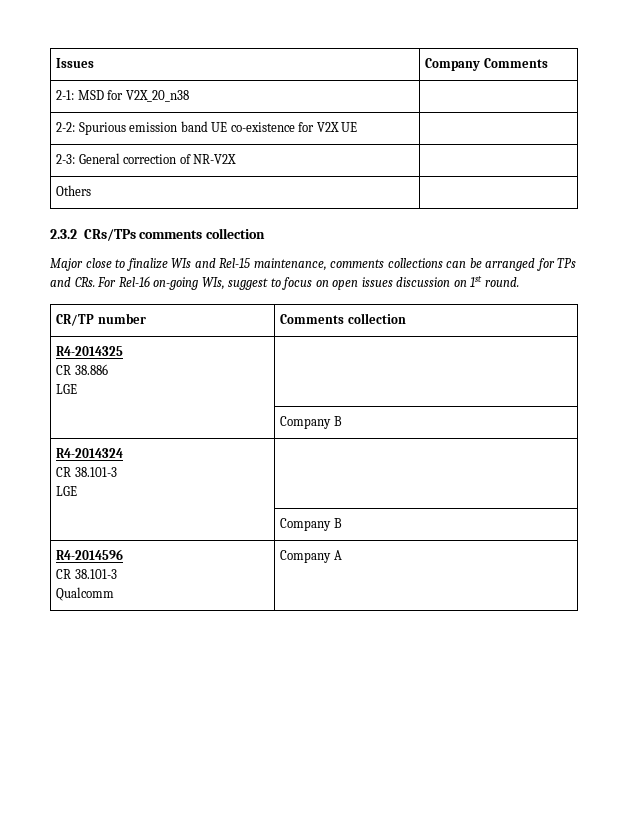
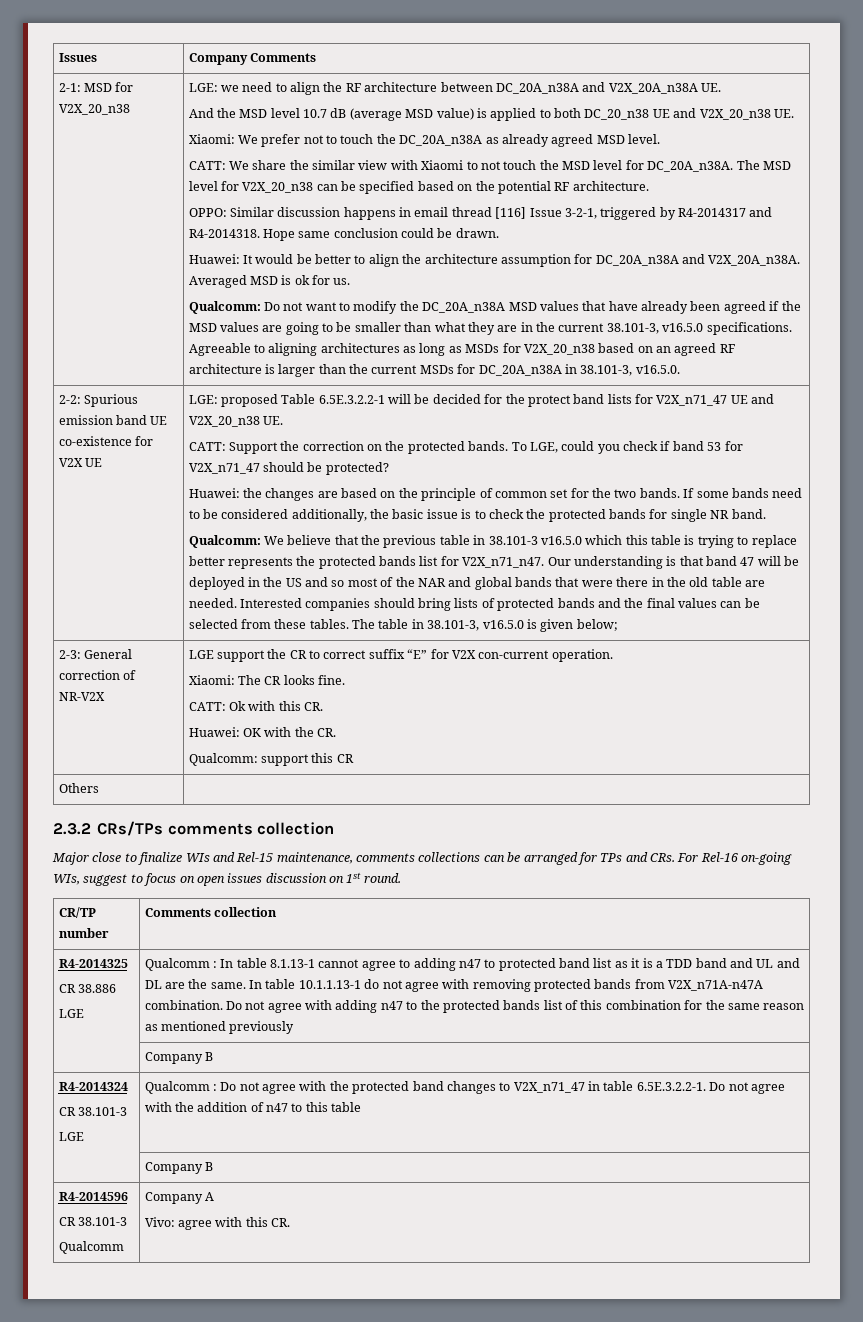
(189, 96) none -> [188,82,721,95] [188,108,794,121] [188,134,660,147] [188,160,791,172] [188,181,649,194] [188,207,773,220] [188,228,499,241] [188,254,801,267] [188,275,351,288] [188,301,801,314] [188,322,792,335] [188,343,735,356] [188,364,680,377] LGE: we need to align the RF architecture between DC_20A_n38A and V2X_20A_n38A UE. // And the MSD level 10.7 dB (average MSD value) is applied to both DC_20_n38 UE and V2X_20_n38 UE. // Xiaomi: We prefer not to touch the DC_20A_n38A as already agreed MSD level. // CATT: We share the similar view with Xiaomi to not touch the MSD level for DC_20A_n38A. The MSD level for V2X_20_n38 can be specified based on the potential RF architecture. // OPPO: Similar discussion happens in email thread [116] Issue 3-2-1, triggered by R4-2014317 and R4-2014318. Hope same conclusion could be drawn. // Huawei: It would be better to align the architecture assumption for DC_20A_n38A and V2X_20A_n38A. Averaged MSD is ok for us. // Qualcomm: Do not want to modify the DC_20A_n38A MSD values that have already been agreed if the MSD values are going to be smaller than what they are in the current 38.101-3, v16.5.0 specifications. Agreeable to aligning architectures as long as MSDs for V2X_20_n38 based on an agreed RF architecture is larger than the current MSDs for DC_20A_n38A in 38.101-3, v16.5.0.
(358, 127) none -> [188,394,775,407] [188,416,283,427] [188,441,743,454] [188,462,389,475] [188,488,803,501] [188,509,766,522] [188,535,797,548] [188,556,800,569] [188,577,765,590] [188,598,760,611] [188,619,618,632] LGE: proposed Table 6.5E.3.2.2-1 will be decided for the protect band lists for V2X_n71_47 UE and V2X_20_n38 UE. // CATT: Support the correction on the protected bands. To LGE, could you check if band 53 for V2X_n71_47 should be protected? // Huawei: the changes are based on the principle of common set for the two bands. If some bands need to be considered additionally, the basic issue is to check the protected bands for single NR band. // Qualcomm: We believe that the previous table in 38.101-3 v16.5.0 which this table is trying to replace better represents the protected bands list for V2X_n71_n47. Our understanding is that band 47 will be deployed in the US and so most of the NAR and global bands that were there in the old table are needed. Interested companies should bring lists of protected bands and the final values can be selected from these tables. The table in 38.101-3, v16.5.0 is given below;
(237, 159) none -> [188,649,613,662] [188,675,345,685] [188,701,323,711] [188,727,336,737] [188,753,354,766] LGE support the CR to correct suffix “E” for V2X con-current operation. // Xiaomi: The CR looks fine. // CATT: Ok with this CR. // Huawei: OK with the CR. // Qualcomm: support this CR
(78, 389) none -> [144,958,800,971] [144,979,764,992] [144,1000,805,1013] [144,1021,295,1034] Qualcomm : In table 8.1.13-1 cannot agree to adding n47 to protected band list as it is a TDD band and UL and DL are the same. In table 10.1.1.13-1 do not agree with removing protected bands from V2X_n71A-n47A combination. Do not agree with adding n47 to the protected bands list of this combination for the same reason as mentioned previously
(78, 491) none -> [144,1081,785,1094] [144,1102,362,1112] Qualcomm : Do not agree with the protected band changes to V2X_n71_47 in table 6.5E.3.2.2-1. Do not agree with the addition of n47 to this table
(342, 555) none -> [144,1217,290,1230] // Vivo: agree with this CR.

